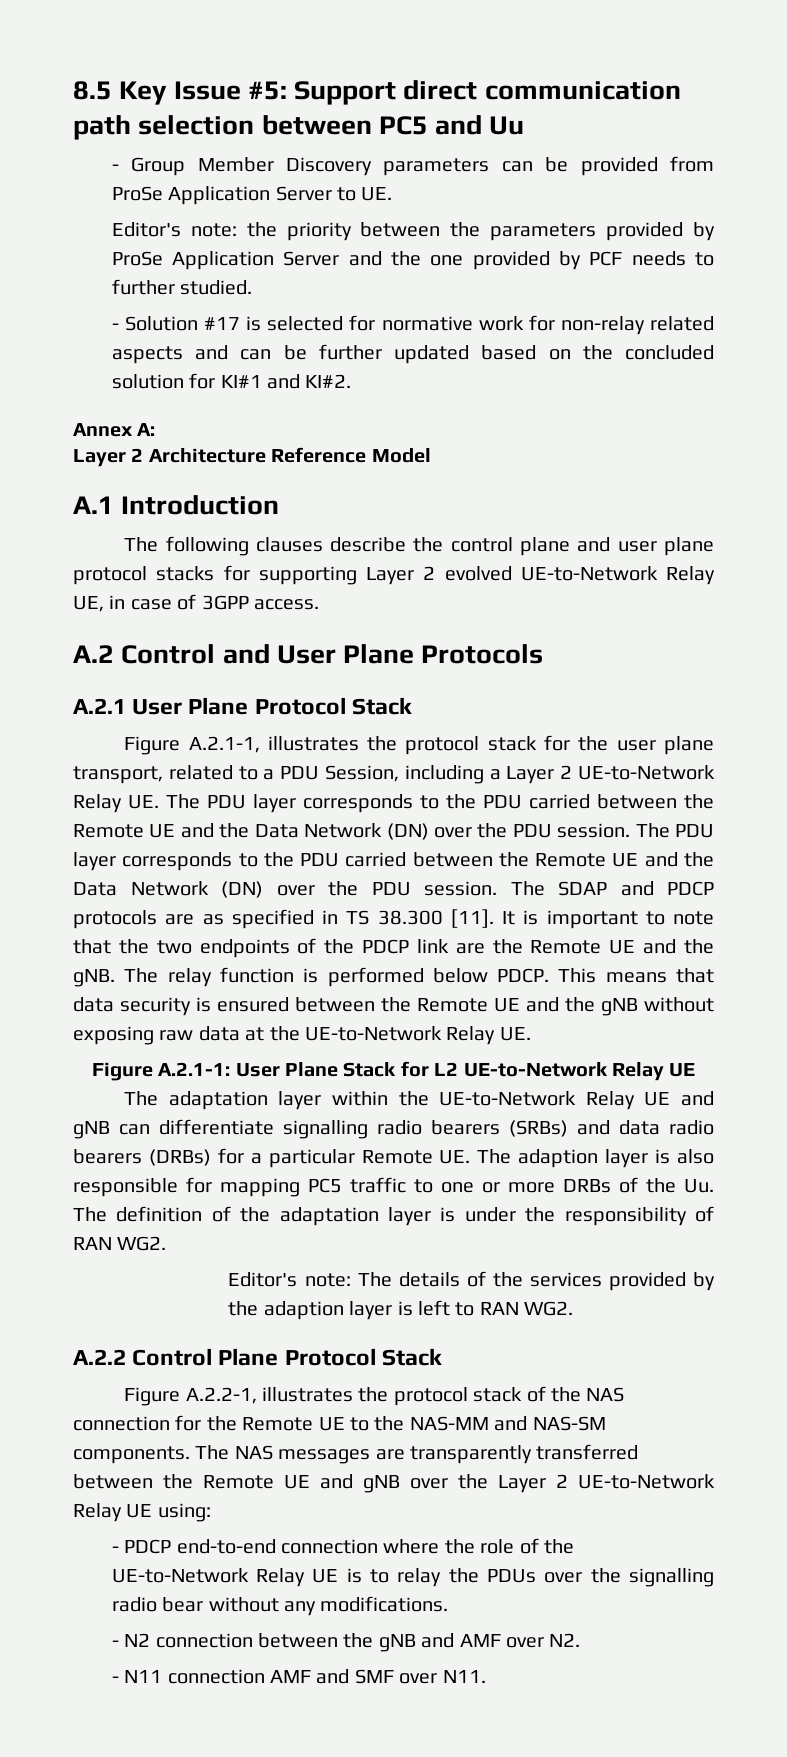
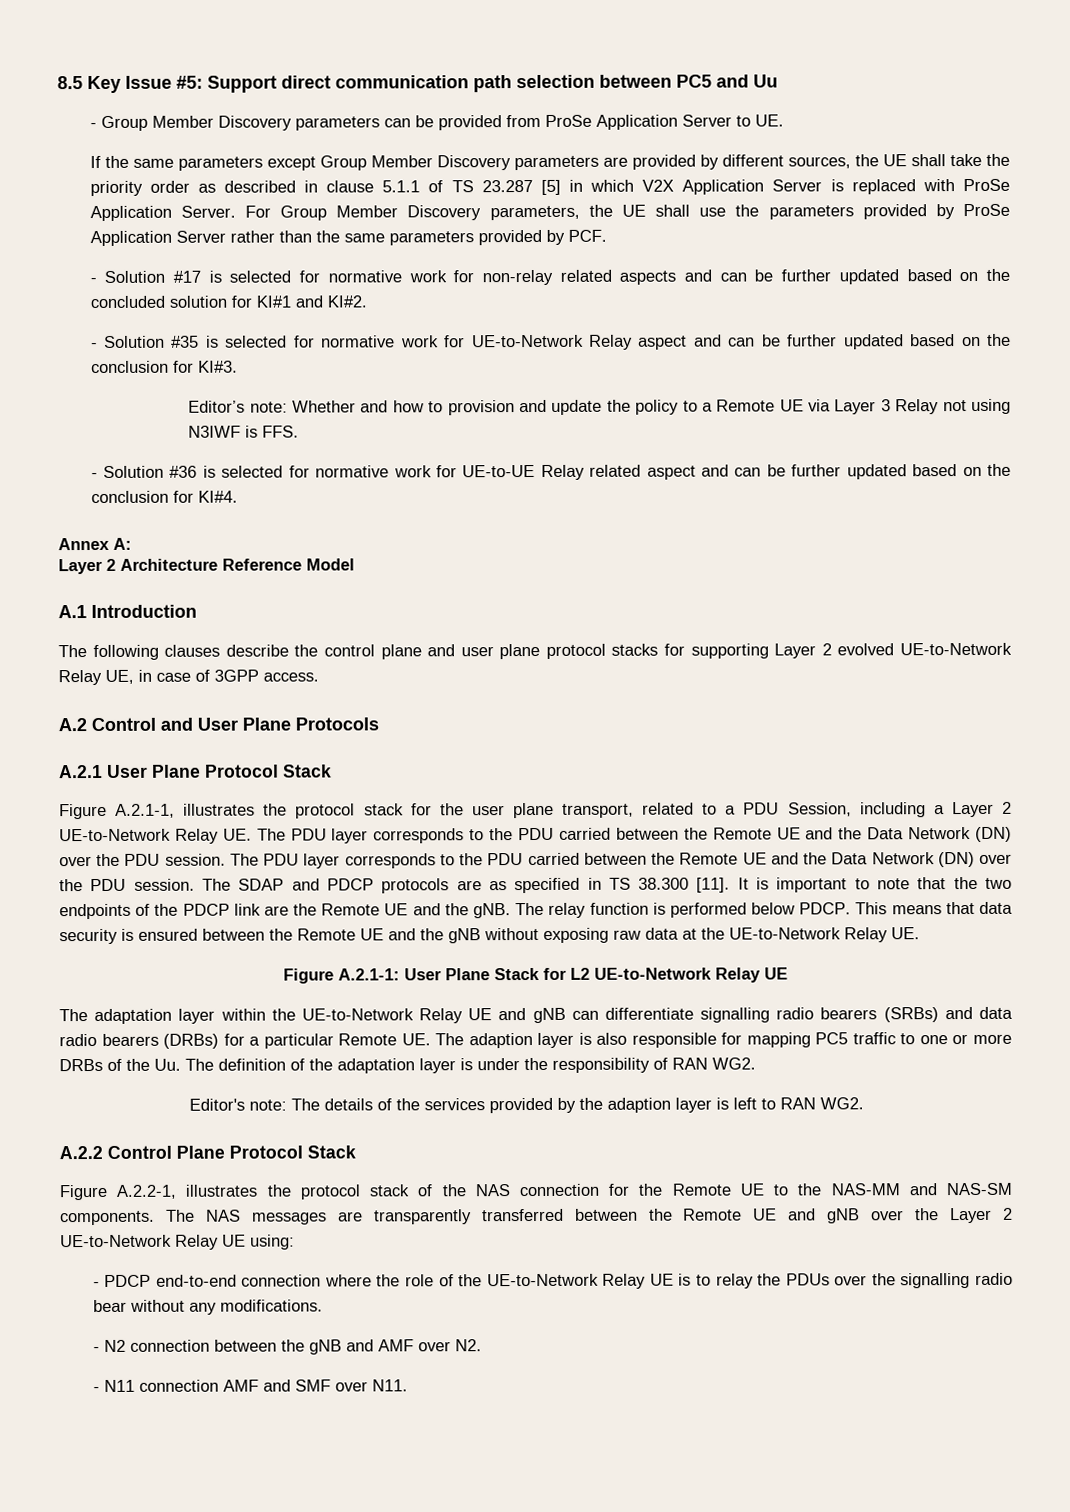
[111,222,441,241] Editor's note: the priority between -> [89,153,1011,171] [89,178,1011,197] [89,204,727,222] If the same parameters except Group Member Discovery parameters are provided by different sources, the UE shall take the priority order as described in clause 5.1.1 of TS 23.287 [5] in which V2X Application Server is replaced with ProSe Application Server. For Group Member Discovery parameters, the UE shall use
[348,251,714,270] [111,279,253,295] and the one provided by PCF needs to further studied. -> [229,229,607,246] rather than the same parameters provided by PCF.
(352, 381) none -> [90,333,1012,350] [90,360,238,374] [188,398,1012,416] [188,425,300,438] [90,463,1011,480] [90,490,238,504] // - Solution #35 is selected for normative work for UE-to-Network Relay aspect and can be further updated based on the conclusion for KI#3. // Editor’s note: Whether and how to provision and update the policy to a Remote UE via Layer 3 Relay not using N3IWF is FFS. // - Solution #36 is selected for normative work for UE-to-UE Relay related aspect and can be further updated based on the conclusion for KI#4.

